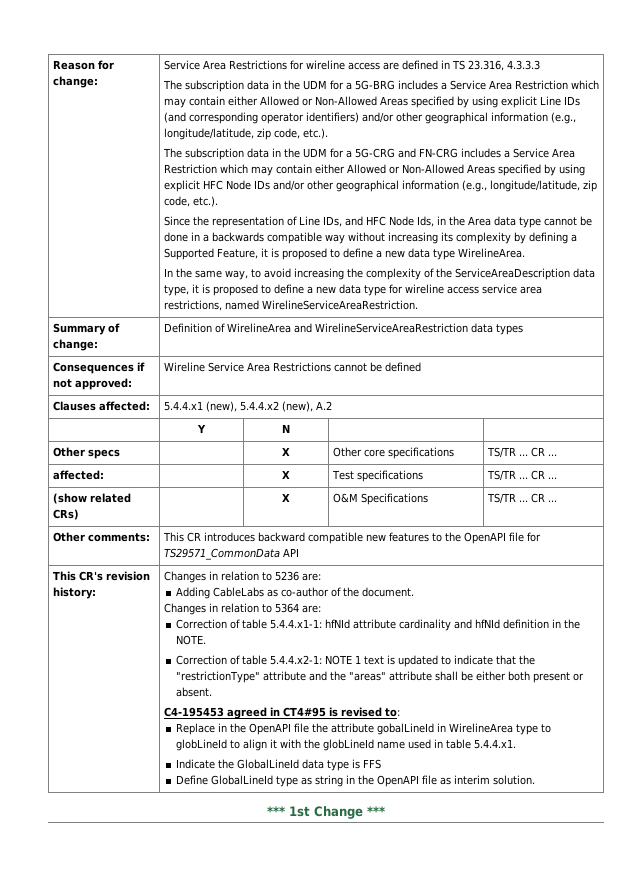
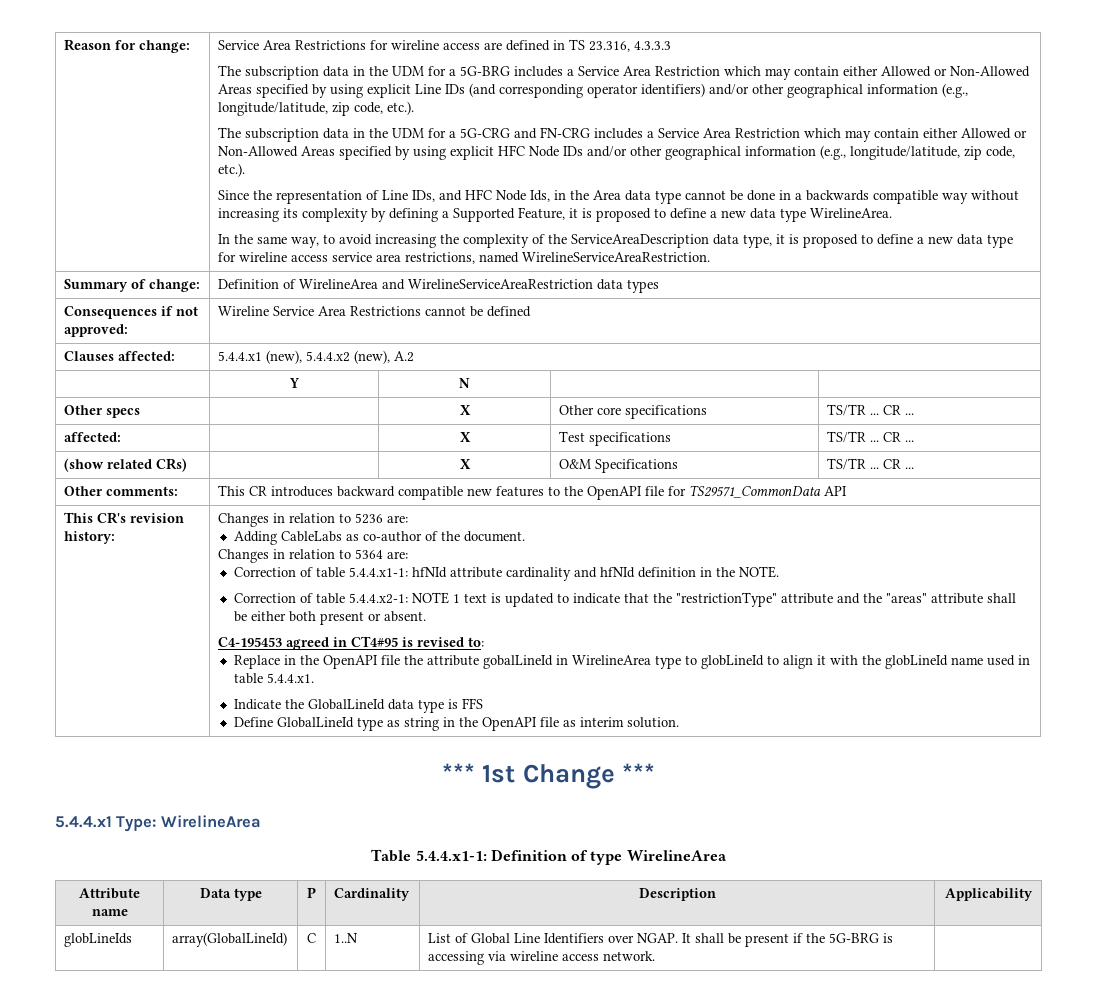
(385, 811) none -> [55,815,261,832] [371,849,727,865] [79,888,140,899] [91,909,128,916] [199,888,262,901] [307,887,316,898] [334,888,411,901] [638,888,716,901] [944,888,1033,901] [64,933,133,947] [172,932,288,947] [307,933,316,943] [334,933,359,943] [428,933,894,947] [428,951,656,965] // 5.4.4.x1 Type: WirelineArea // Table 5.4.4.x1-1: Definition of type WirelineArea // Attribute name | Data type | P | Cardinality | Description | Applicability // globLineIds | array(GlobalLineId) | C | 1..N | List of Global Line Identifiers over NGAP. It shall be present if the 5G-BRG is accessing via wireline access network. |

